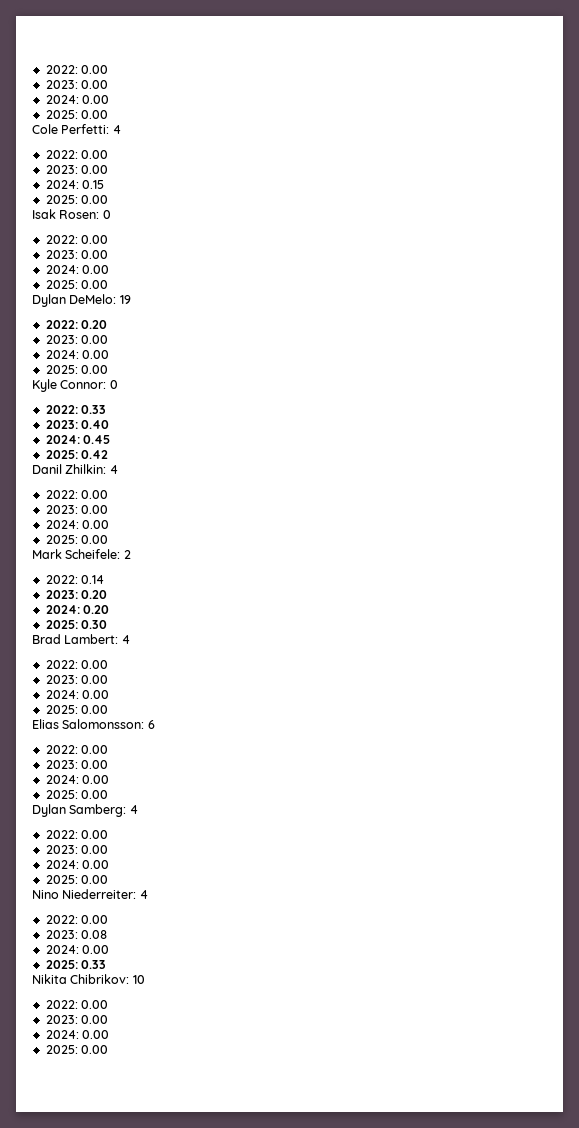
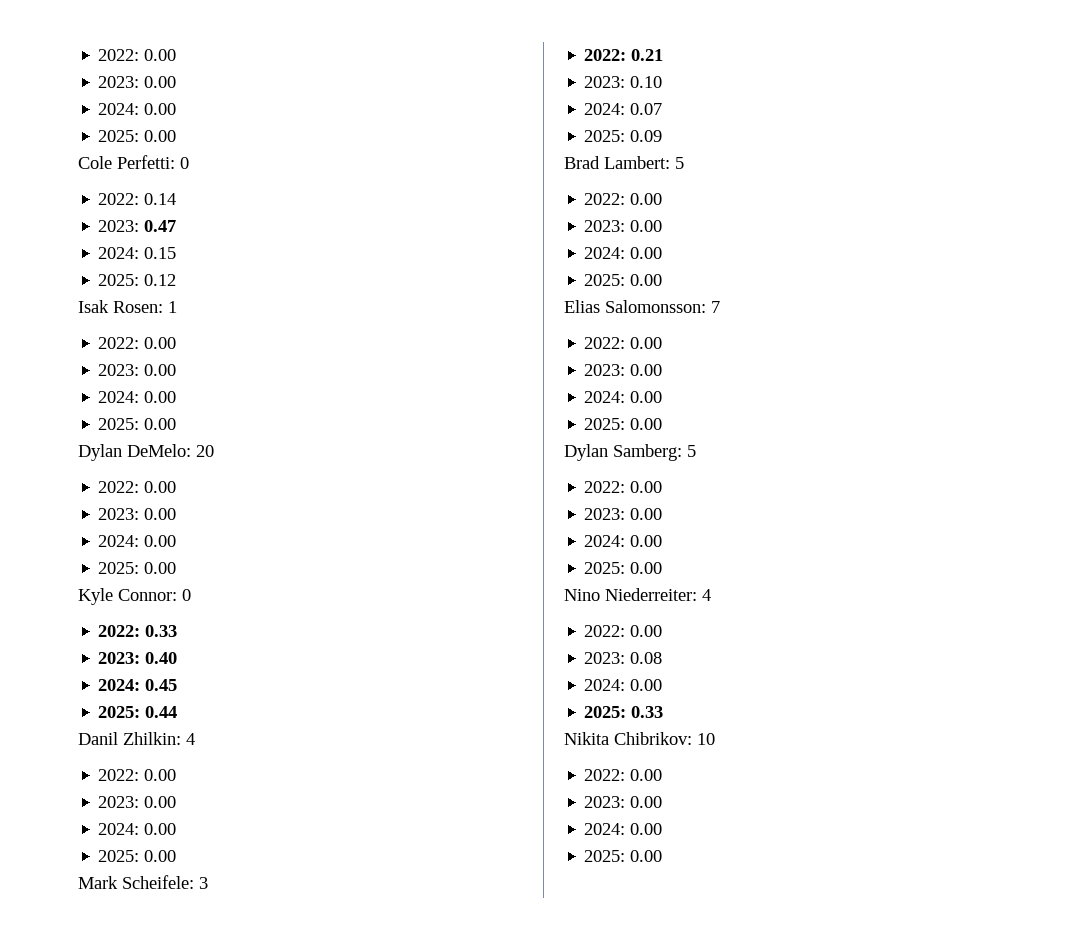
[112,125,121,134] [45,150,109,159] [45,165,109,174] 4 // 2022: 0.00 // 2023: 0.00 -> [180,157,189,169] [98,193,177,205] [98,220,177,232] 0 // 2022: 0.14 // 2023: 0.47
[81,195,109,204] 0.00 -> [144,274,177,286] 0.12
[102,210,111,219] 0 -> [168,301,177,313] 1
[119,295,131,304] [45,320,108,329] 19 // 2022: 0.20 -> [196,445,214,457] [98,481,177,493] 20 // 2022: 0.00
[81,450,109,459] 0.42 -> [145,706,178,718] 0.44
[123,550,131,559] [45,575,105,584] [45,590,108,599] [45,605,110,614] [45,620,108,629] 2 // 2022: 0.14 // 2023: 0.20 // 2024: 0.20 // 2025: 0.30 -> [199,877,208,889] [584,49,664,61] [584,76,663,88] [584,103,663,115] [584,130,663,142] 3 // 2022: 0.21 // 2023: 0.10 // 2024: 0.07 // 2025: 0.09
[121,635,130,644] 4 -> [675,157,684,169] 5
[147,720,155,729] 6 -> [711,301,720,313] 7
[129,805,138,814] 4 -> [687,445,696,457] 5

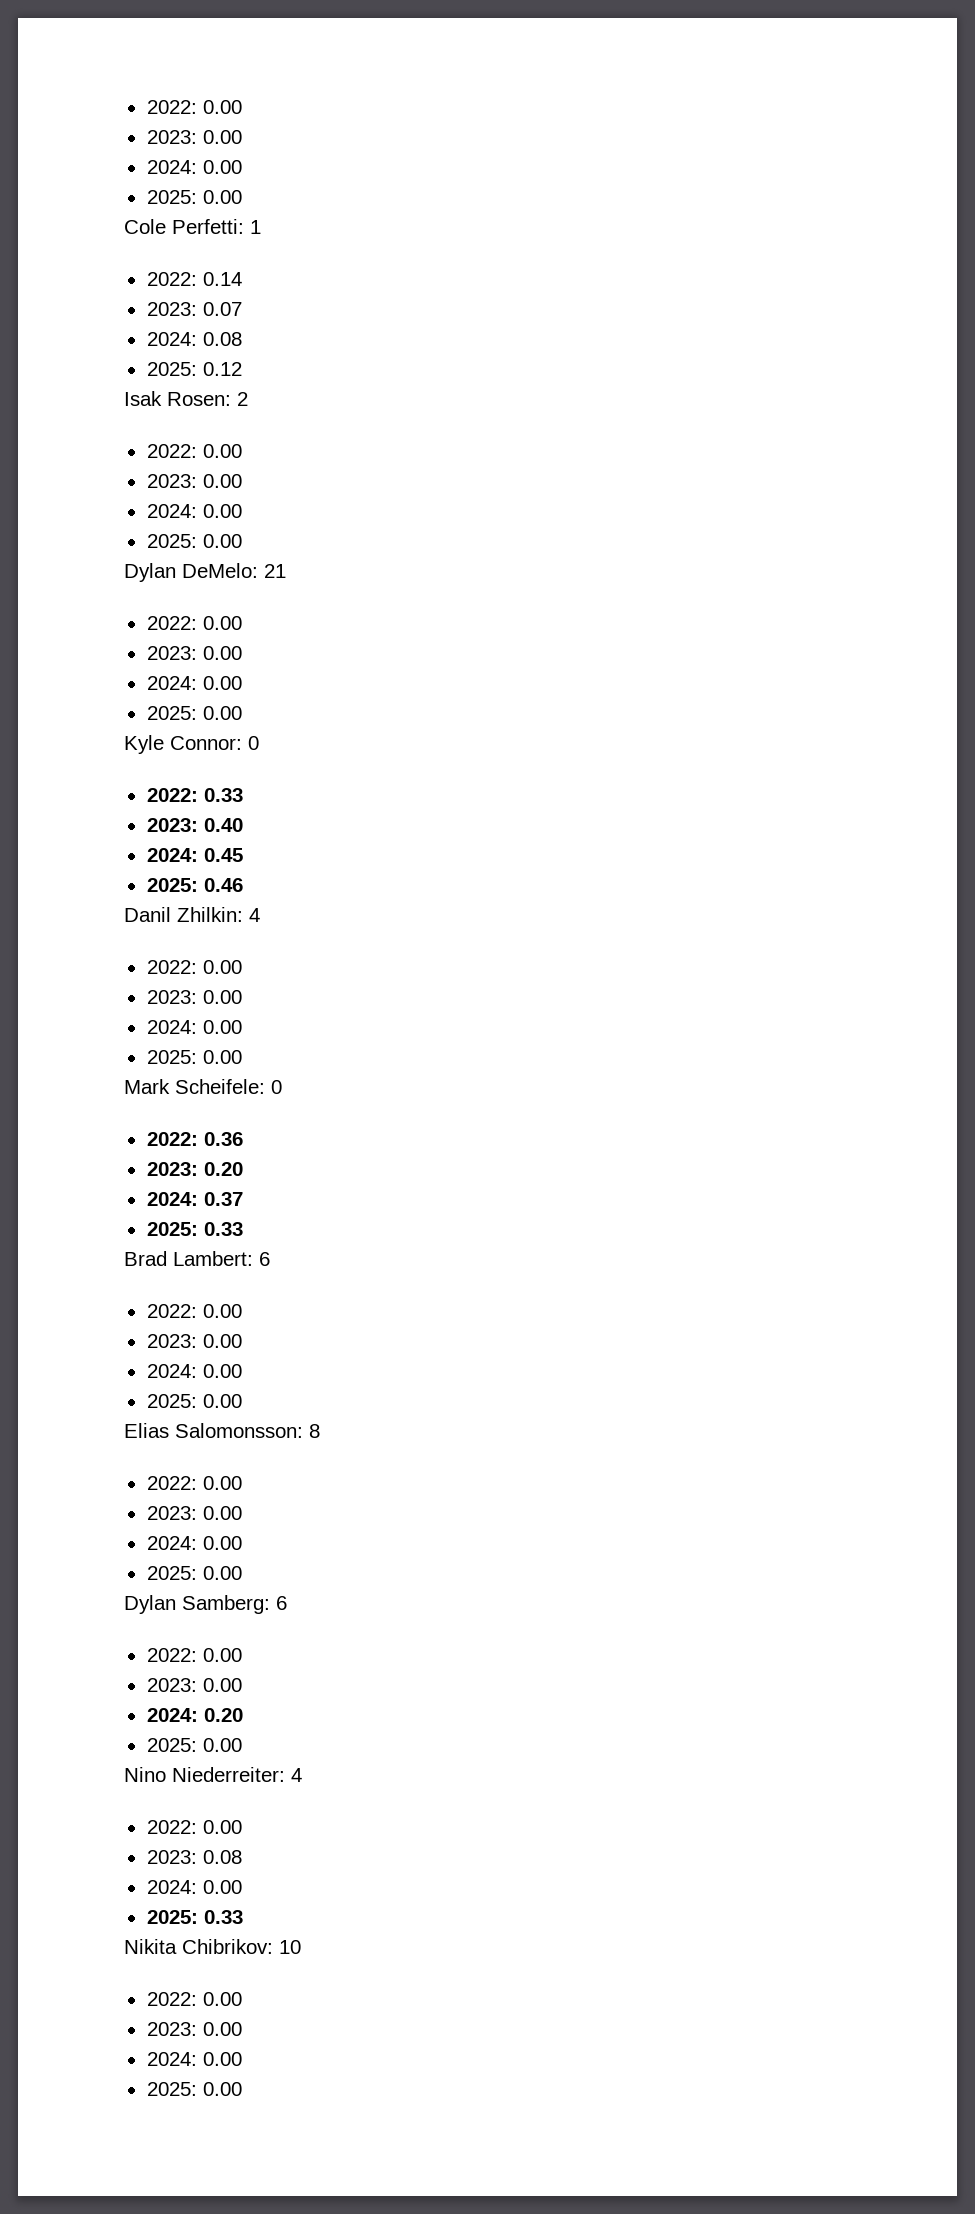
[180,157,189,169] 0 -> [250,220,261,234] 1
[144,220,177,232] [98,247,177,259] 0.47 // 2024: 0.15 -> [202,302,242,316] [146,332,242,346] 0.07 // 2024: 0.08
[168,301,177,313] 1 -> [237,392,248,406] 2
[196,445,214,457] 20 -> [264,564,286,578] 21
[145,706,178,718] 0.44 -> [203,878,243,892] 0.46
[199,877,208,889] [584,49,664,61] [584,76,663,88] [584,103,663,115] [584,130,663,142] 3 // 2022: 0.21 // 2023: 0.10 // 2024: 0.07 // 2025: 0.09 -> [271,1080,282,1094] [146,1132,243,1146] [146,1162,243,1176] [146,1192,243,1206] [146,1222,243,1236] 0 // 2022: 0.36 // 2023: 0.20 // 2024: 0.37 // 2025: 0.33
[675,157,684,169] 5 -> [259,1252,270,1266] 6
[711,301,720,313] 7 -> [309,1424,320,1438] 8
[687,445,696,457] [584,481,663,493] [584,508,663,520] [584,535,663,547] 5 // 2022: 0.00 // 2023: 0.00 // 2024: 0.00 -> [276,1596,287,1610] [146,1648,242,1662] [146,1678,242,1692] [146,1708,243,1722] 6 // 2022: 0.00 // 2023: 0.00 // 2024: 0.20

